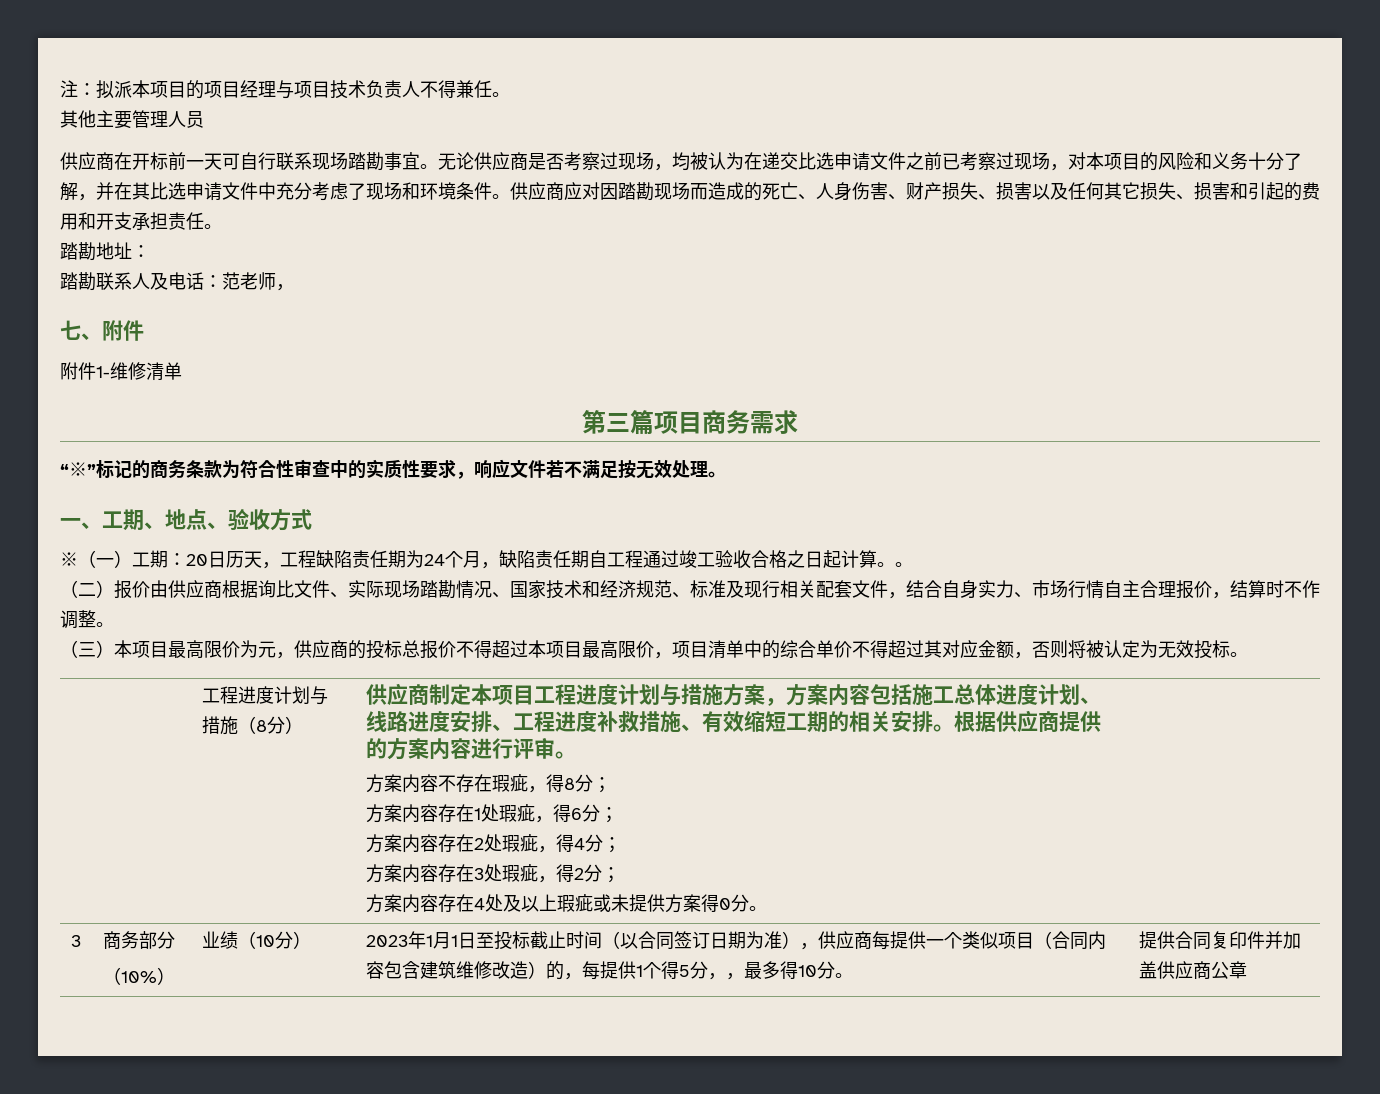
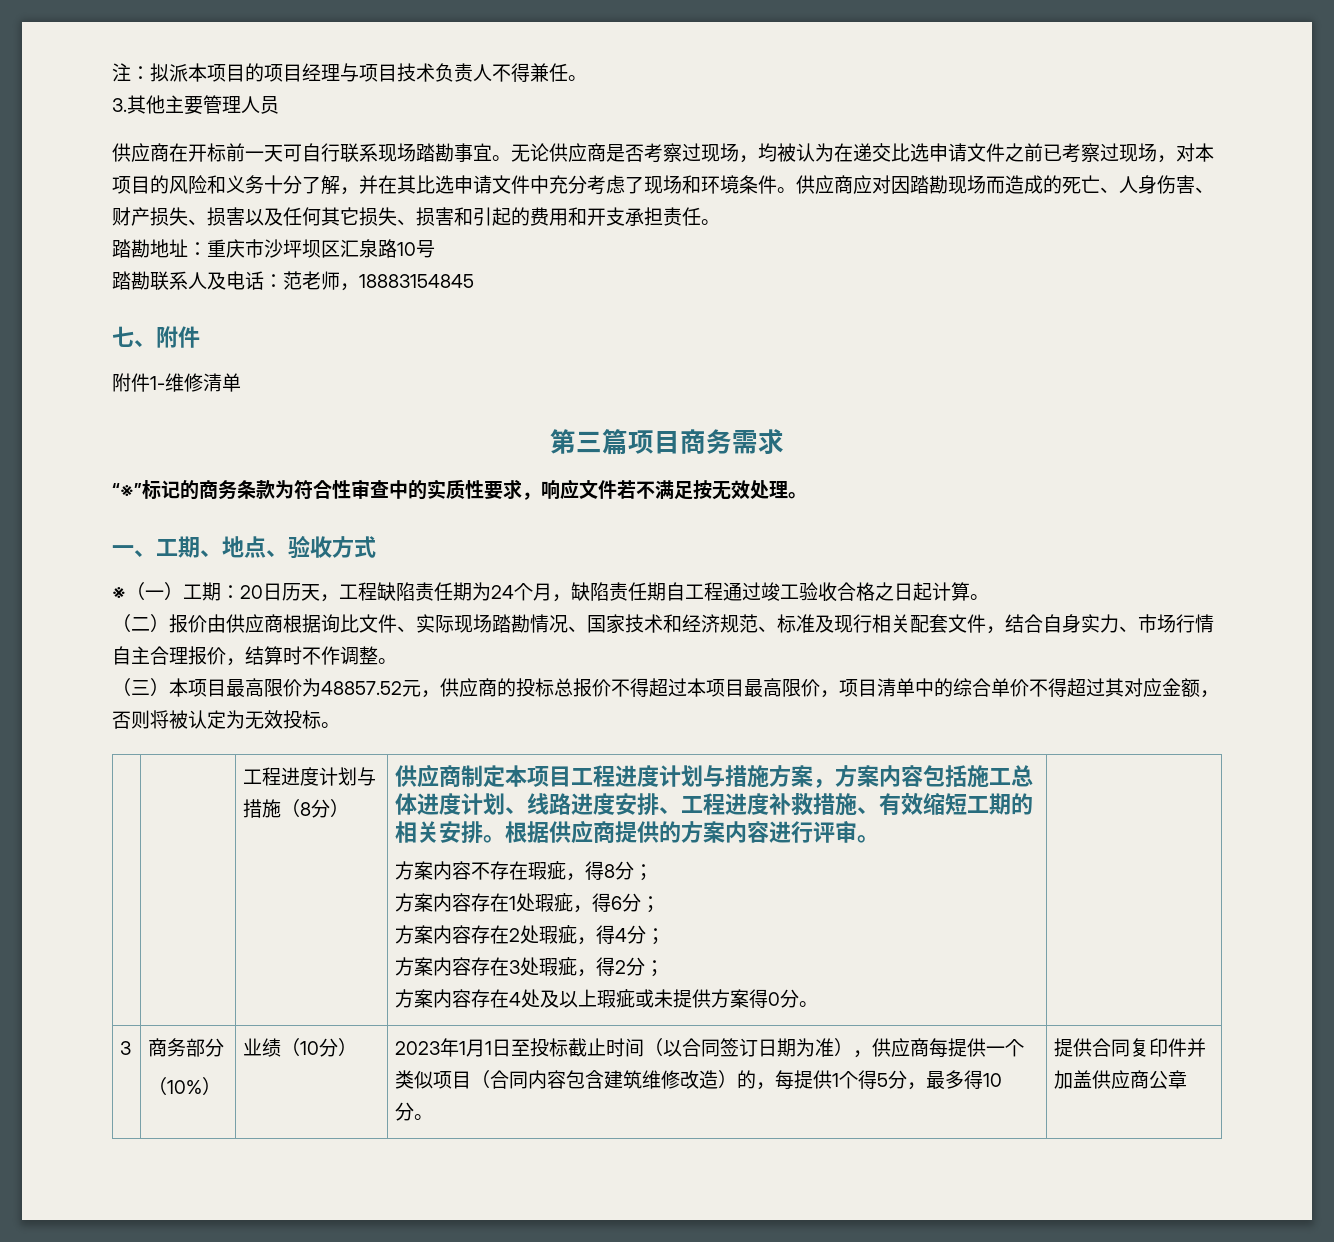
(510, 94) none -> [112,98,127,112] 3.
(150, 251) none -> [207,239,435,258] 重庆市沙坪坝区汇泉路10号
(294, 287) none -> [359,274,474,288] 18883154845
[895,562,913,567] 。 -> (989, 597) none
(258, 649) none -> [321,681,402,695] 48857.52
[725,973,744,980] ， -> (927, 1086) none

